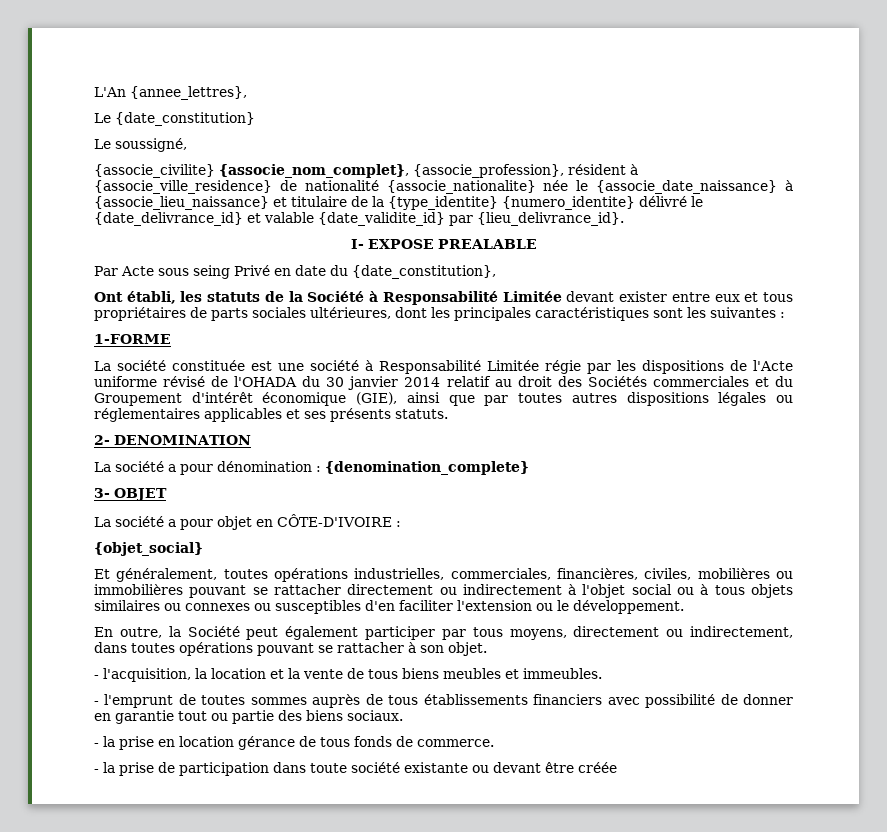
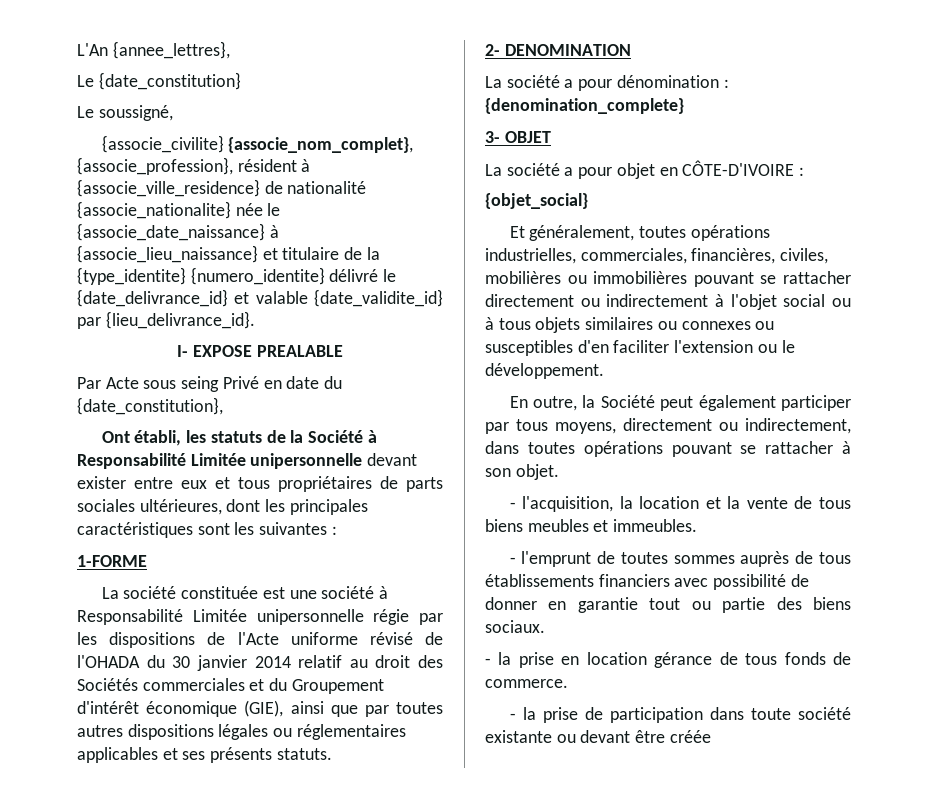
(562, 296) none -> [250,453,363,469] unipersonnelle
(539, 365) none -> [256,609,364,625] unipersonnelle

